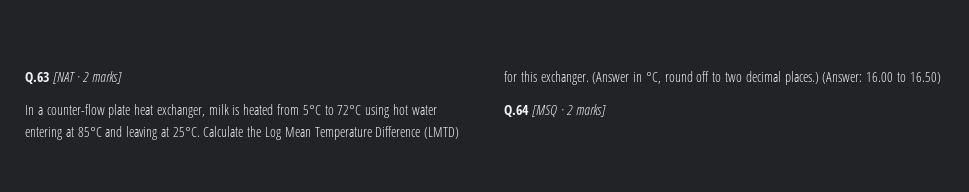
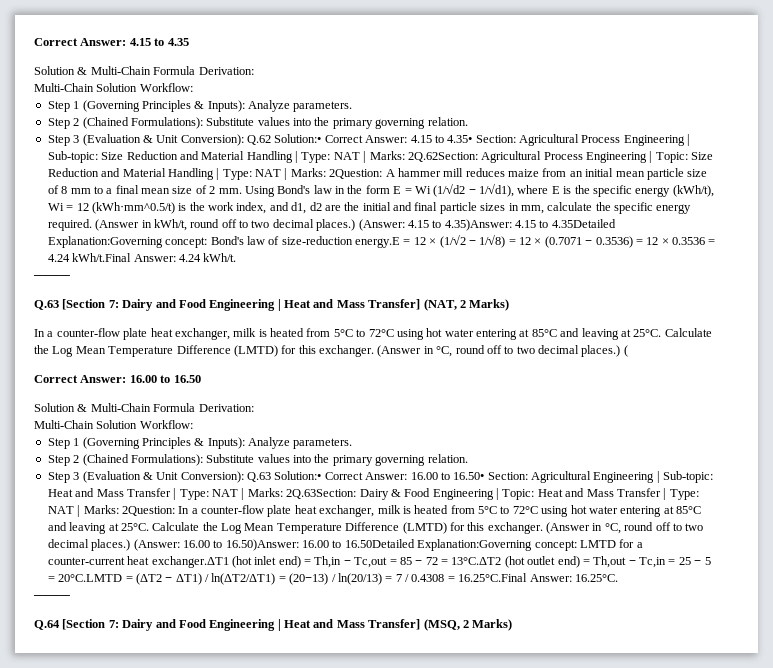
[25,71,123,84] Q.63 [NAT · 2 marks] -> [34,38,189,46] [34,66,254,75] [34,83,193,92] [47,100,353,112] [47,117,468,129] [47,134,691,146] [47,151,714,163] [47,168,708,180] [47,183,714,197] [47,202,692,214] [47,219,616,231] [47,234,716,248] [47,253,237,262] [33,275,70,279] [34,299,510,311] Correct Answer: 4.15 to 4.35 // Solution & Multi-Chain Formula Derivation: // Multi-Chain Solution Workflow: // Step 1 (Governing Principles & Inputs): Analyze parameters. // Step 2 (Chained Formulations): Substitute values into the primary governing relation. // Step 3 (Evaluation & Unit Conversion): Q.62 Solution:• Correct Answer: 4.15 to 4.35• Section: Agricultural Process Engineering | Sub-topic: Size Reduction and Material Handling | Type: NAT | Marks: 2Q.62Section: Agricultural Process Engineering | Topic: Size Reduction and Material Handling | Type: NAT | Marks: 2Question: A hammer mill reduces maize from an initial mean particle size of 8 mm to a final mean size of 2 mm. Using Bond's law in the form E = Wi (1/√d2 − 1/√d1), where E is the specific energy (kWh/t), Wi = 12 (kWh·mm^0.5/t) is the work index, and d1, d2 are the initial and final particle sizes in mm, calculate the specific energy required. (Answer in kWh/t, round off to two decimal places.) (Answer: 4.15 to 4.35)Answer: 4.15 to 4.35Detailed Explanation:Governing concept: Bond's law of size-reduction energy.E = 12 × (1/√2 − 1/√8) = 12 × (0.7071 − 0.3536) = 12 × 0.3536 = 4.24 kWh/t.Final Answer: 4.24 kWh/t. // ──── // Q.63 [Section 7: Dairy and Food Engineering | Heat and Mass Transfer] (NAT, 2 Marks)
[822,72,941,84] [504,104,607,117] (Answer: 16.00 to 16.50) // Q.64 [MSQ · 2 marks] -> [623,345,628,357] [34,375,201,383] [34,403,254,412] [34,420,193,429] [47,437,353,449] [47,454,468,466] [47,471,714,483] [47,488,699,500] [47,505,701,517] [47,522,704,534] [47,539,643,551] [47,556,711,568] [47,573,618,585] [33,595,70,599] [34,619,513,631] ( // Correct Answer: 16.00 to 16.50 // Solution & Multi-Chain Formula Derivation: // Multi-Chain Solution Workflow: // Step 1 (Governing Principles & Inputs): Analyze parameters. // Step 2 (Chained Formulations): Substitute values into the primary governing relation. // Step 3 (Evaluation & Unit Conversion): Q.63 Solution:• Correct Answer: 16.00 to 16.50• Section: Agricultural Engineering | Sub-topic: Heat and Mass Transfer | Type: NAT | Marks: 2Q.63Section: Dairy & Food Engineering | Topic: Heat and Mass Transfer | Type: NAT | Marks: 2Question: In a counter-flow plate heat exchanger, milk is heated from 5°C to 72°C using hot water entering at 85°C and leaving at 25°C. Calculate the Log Mean Temperature Difference (LMTD) for this exchanger. (Answer in °C, round off to two decimal places.) (Answer: 16.00 to 16.50)Answer: 16.00 to 16.50Detailed Explanation:Governing concept: LMTD for a counter-current heat exchanger.ΔT1 (hot inlet end) = Th,in − Tc,out = 85 − 72 = 13°C.ΔT2 (hot outlet end) = Th,out − Tc,in = 25 − 5 = 20°C.LMTD = (ΔT2 − ΔT1) / ln(ΔT2/ΔT1) = (20−13) / ln(20/13) = 7 / 0.4308 = 16.25°C.Final Answer: 16.25°C. // ──── // Q.64 [Section 7: Dairy and Food Engineering | Heat and Mass Transfer] (MSQ, 2 Marks)

